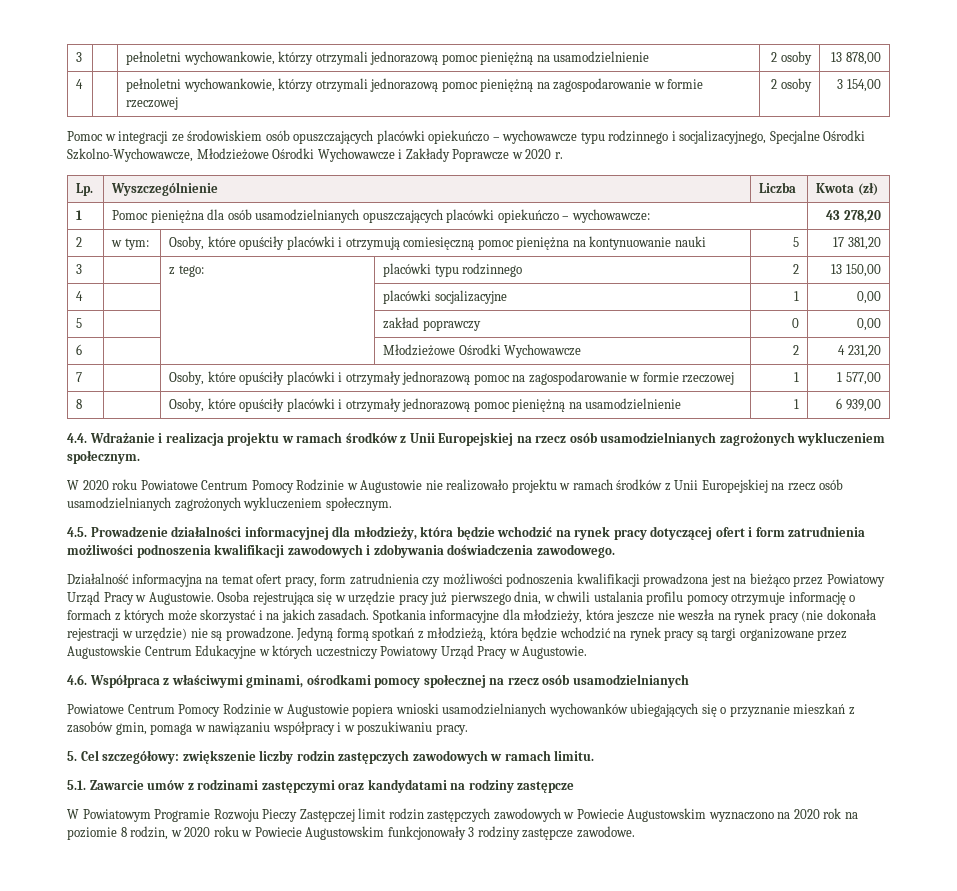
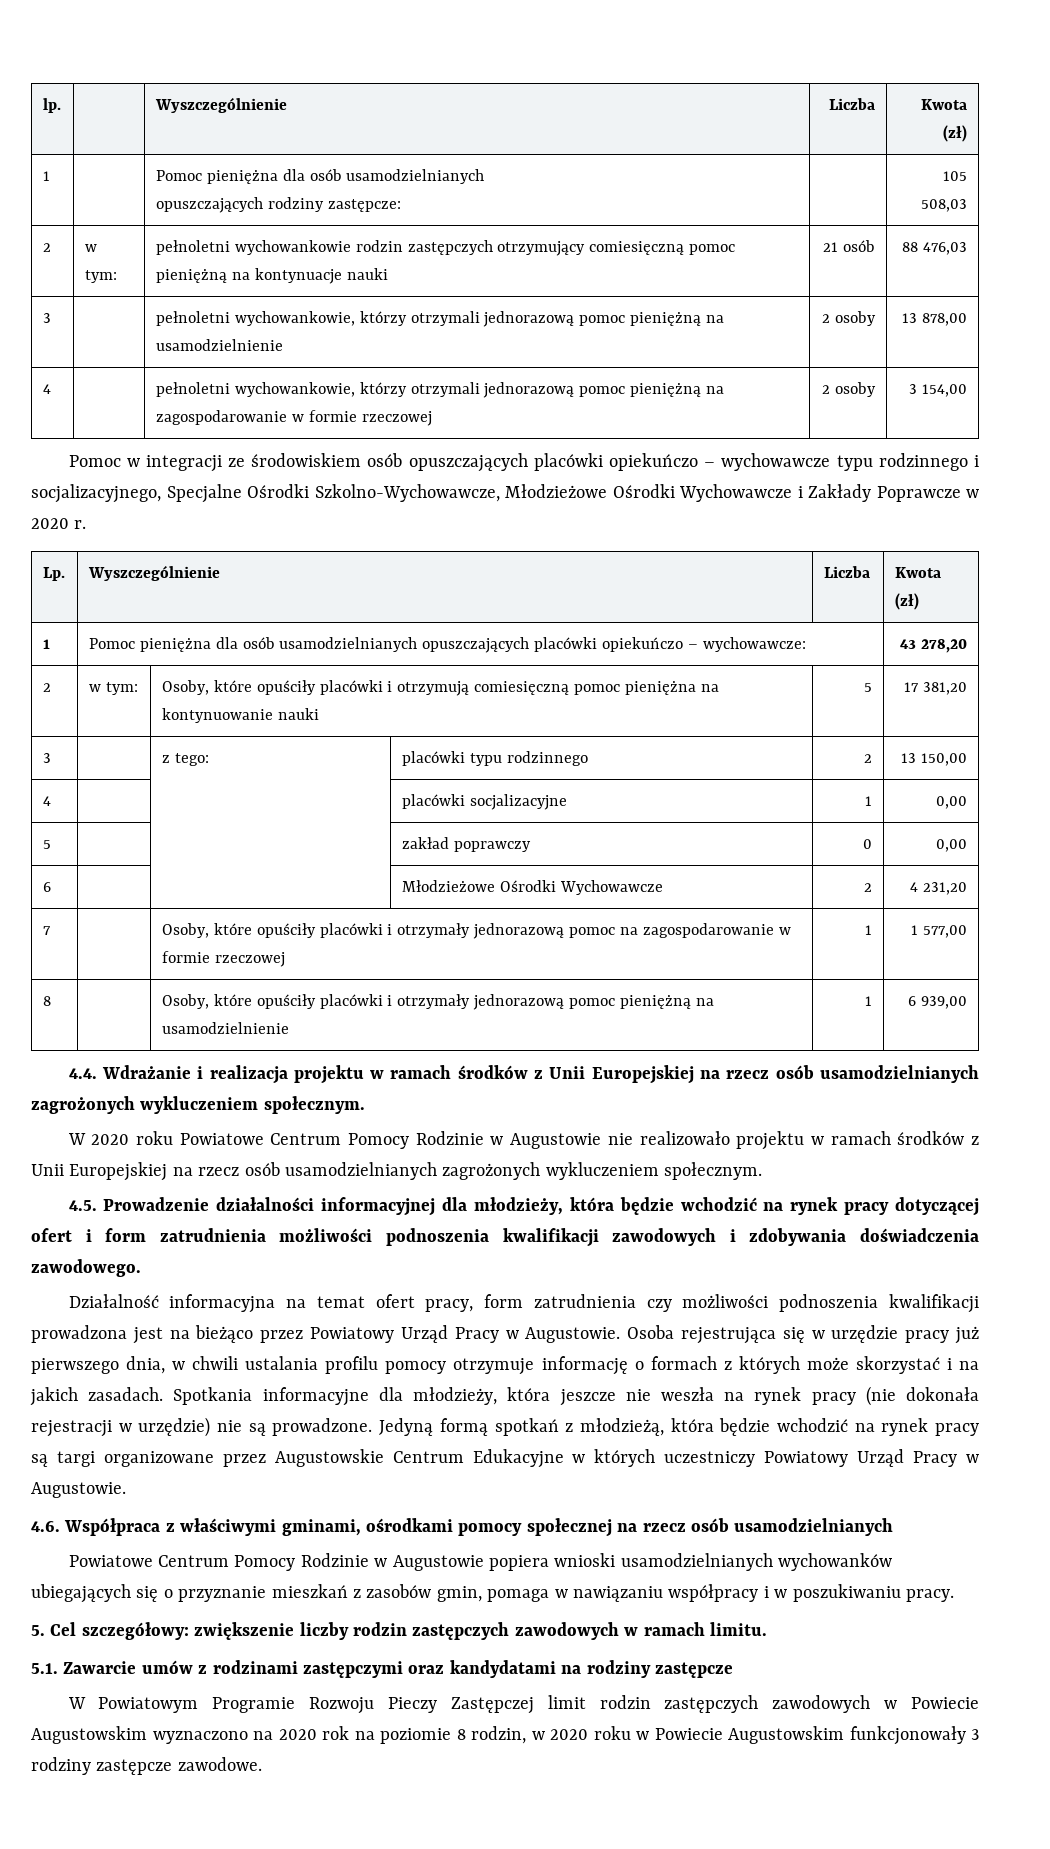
(76, 57) none -> [42,98,61,113] [154,97,287,113] [829,98,876,110] [921,99,968,110] [943,125,968,142] [42,171,50,181] [155,169,485,184] [155,197,401,213] [943,171,968,181] [921,199,968,212] [42,243,51,252] [84,244,97,252] [84,270,117,283] [155,240,736,256] [155,268,388,284] [823,240,876,252] [902,242,968,255] lp. | | Wyszczególnienie | Liczba | Kwota (zł) // 1 | | Pomoc pieniężna dla osób usamodzielnianych // opuszczających rodziny zastępcze: | | 105 508,03 // 2 | w tym: | pełnoletni wychowankowie rodzin zastępczych otrzymujący comiesięczną pomoc pieniężną na kontynuacje nauki | 21 osób | 88 476,03 //

